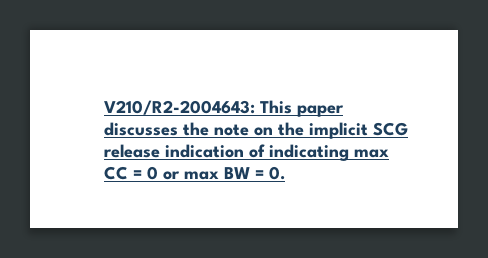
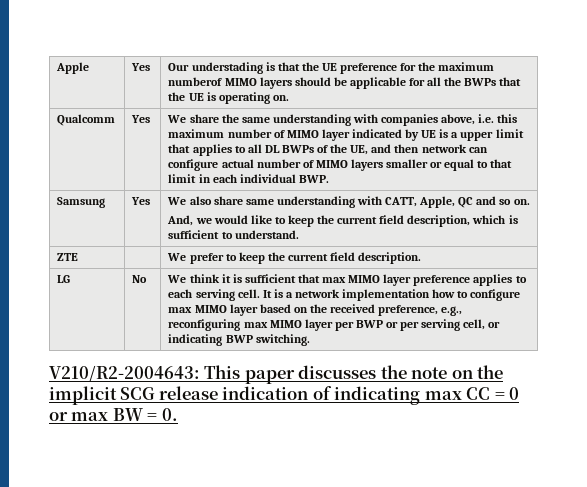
(104, 107) none -> [56,62,90,74] [131,63,151,71] [168,62,495,74] [168,77,522,89] [168,92,289,104] [57,114,116,126] [131,115,151,123] [167,114,518,126] [168,129,524,141] [168,144,488,156] [168,159,513,171] [168,174,329,183] [57,197,106,208] [131,197,151,205] [167,196,530,208] [167,215,518,227] [168,230,299,239] [57,253,79,261] [167,252,422,264] [57,275,71,283] [132,275,148,283] [167,274,527,286] [168,289,521,301] [168,304,463,316] [168,319,501,331] [168,334,310,346] Apple | Yes | Our understading is that the UE preference for the maximum numberof MIMO layers should be applicable for all the BWPs that the UE is operating on. // Qualcomm | Yes | We share the same understanding with companies above, i.e. this maximum number of MIMO layer indicated by UE is a upper limit that applies to all DL BWPs of the UE, and then network can configure actual number of MIMO layers smaller or equal to that limit in each individual BWP. // Samsung | Yes | We also share same understanding with CATT, Apple, QC and so on. // And, we would like to keep the current field description, which is sufficient to understand. // ZTE | | We prefer to keep the current field description. // LG | No | We think it is sufficient that max MIMO layer preference applies to each serving cell. It is a network implementation how to configure max MIMO layer based on the received preference, e.g., reconfiguring max MIMO layer per BWP or per serving cell, or indicating BWP switching. //

